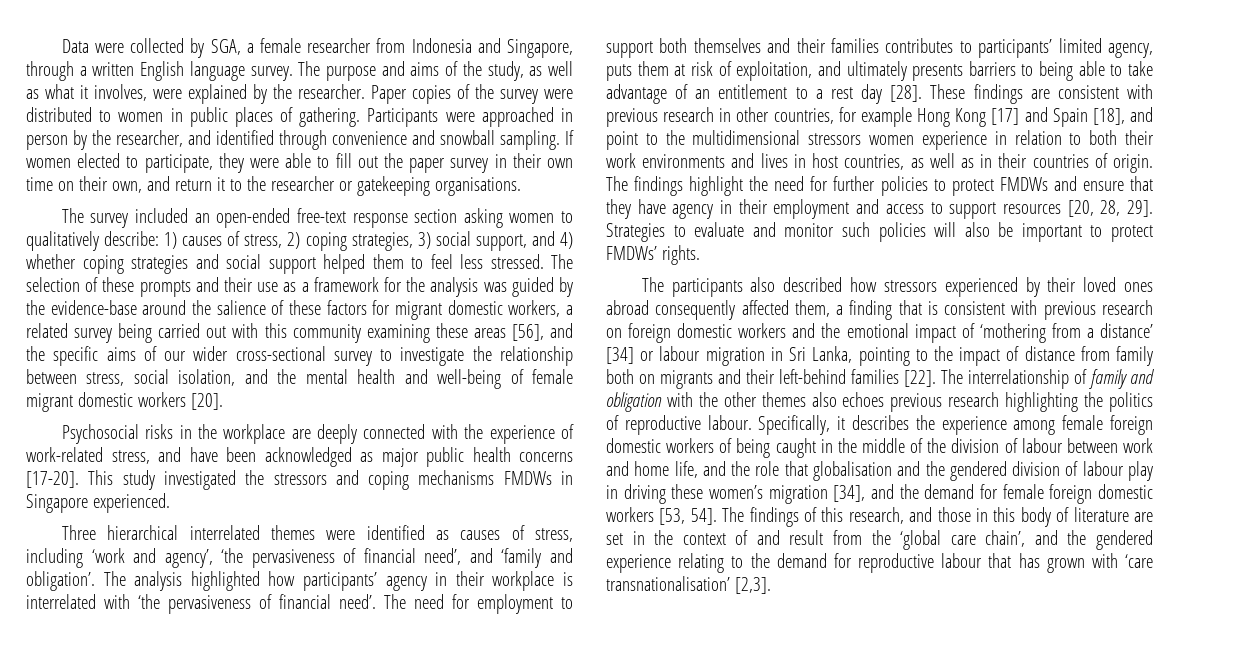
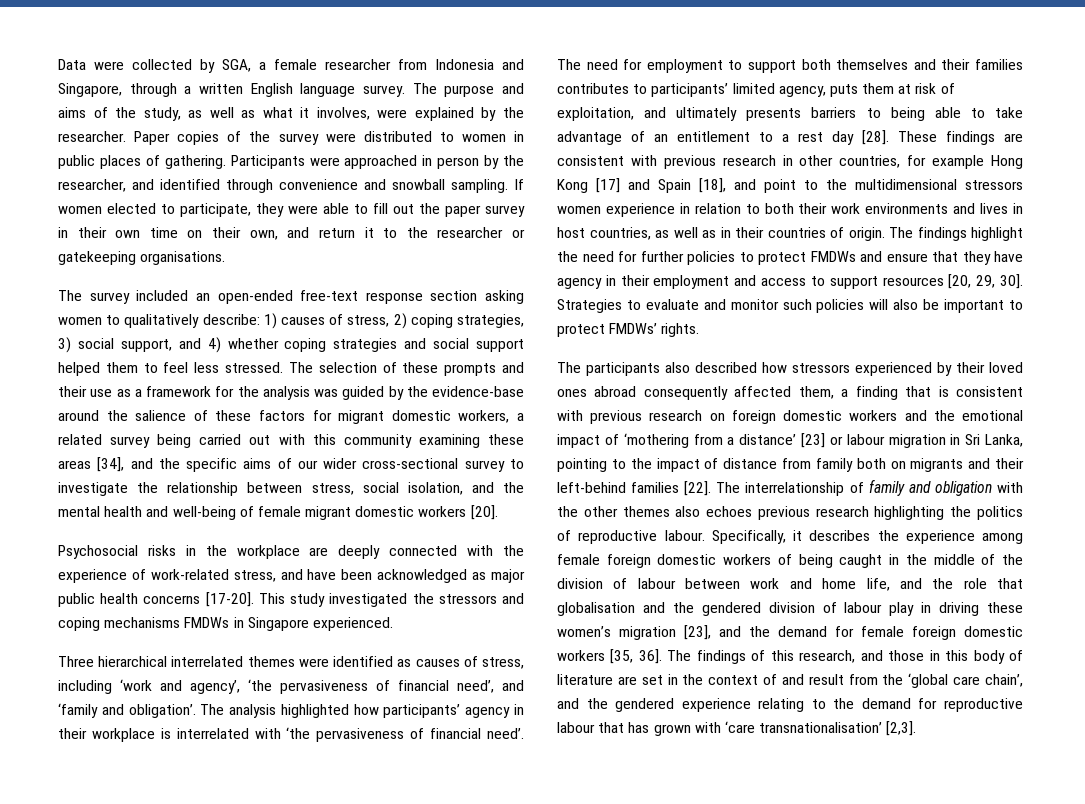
[511,324,544,341] [56], -> [97,457,125,472] [34],
[1100,200,1153,217] 28, 29]. -> [976,274,1023,289] 29, 30].
[606,347,634,364] [34] -> [801,433,825,448] [23]
[833,485,866,502] [34], -> [684,625,711,640] [23],
[659,508,717,525] [53, 54]. -> [610,649,662,664] [35, 36].

